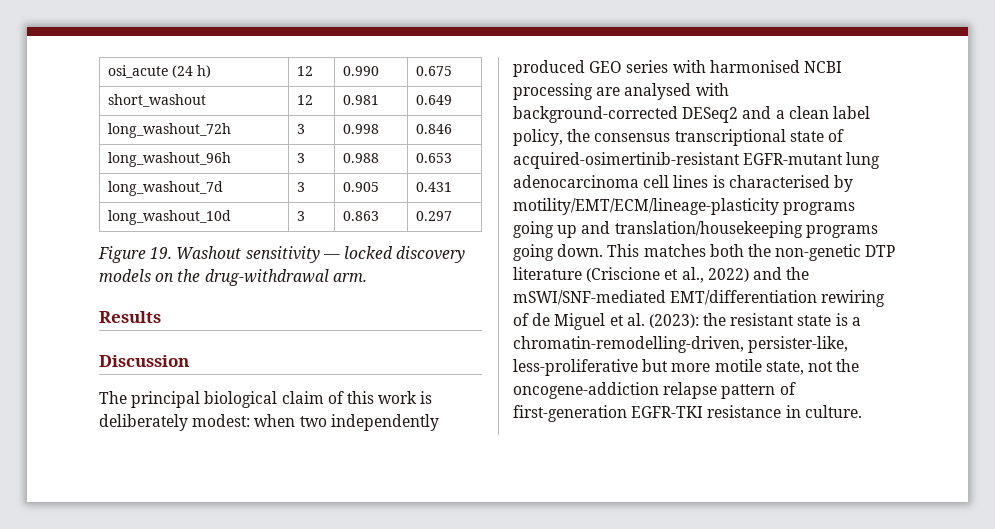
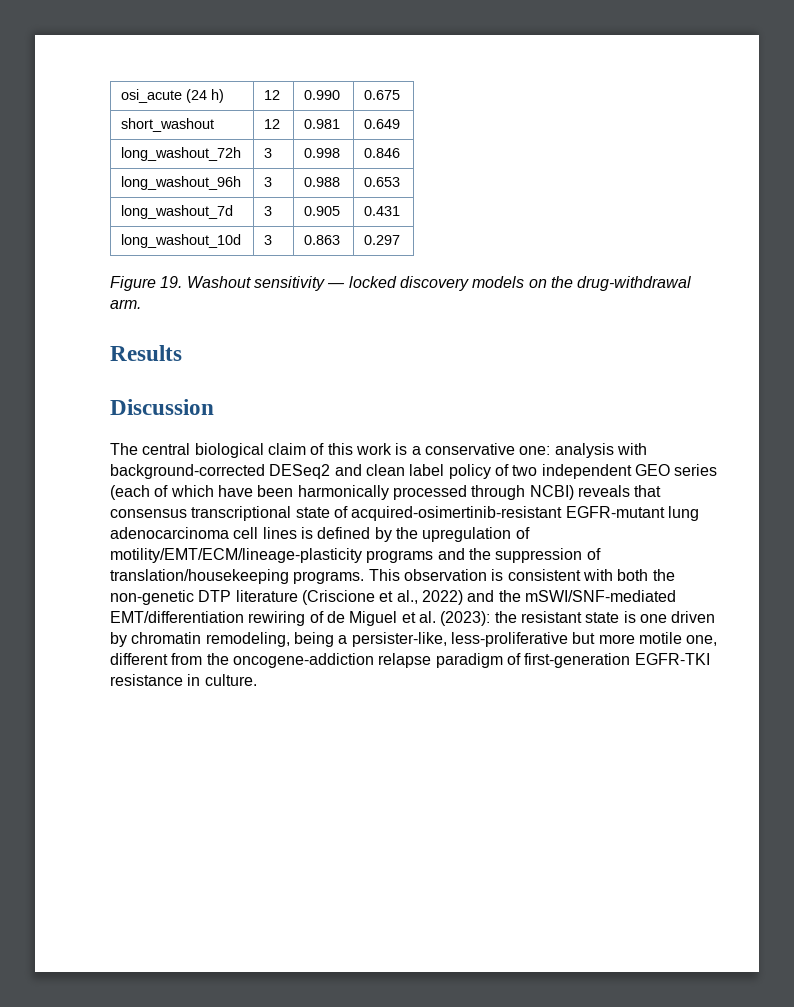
[131,391,201,408] principal -> [142,443,191,455] central
[99,414,439,431] [513,60,842,77] [513,83,692,100] deliberately modest: when two independently produced GEO series with harmonised NCBI processing are analysed -> [411,443,614,458] a conservative one: analysis
[775,110,785,119] a -> (362, 470) none
[513,129,591,146] policy, the -> [448,464,718,479] [110,485,662,500] policy of two independent GEO series (each of which have been harmonically processed through NCBI) reveals that
[728,175,853,192] [513,198,856,215] [513,221,878,238] [513,244,706,261] characterised by motility/EMT/ECM/lineage-plasticity programs going up and translation/housekeeping programs going down. This matches -> [317,527,530,542] [110,548,601,563] [110,569,613,584] defined by the upregulation of motility/EMT/ECM/lineage-plasticity programs and the suppression of translation/housekeeping programs. This observation is consistent with
[851,317,861,326] [513,336,744,353] a chromatin-remodelling-driven, -> [639,611,716,623] [110,632,348,647] one driven by chromatin remodeling, being a
[765,361,833,375] state, not -> [686,635,718,646] [110,653,203,665] one, different from
[721,384,776,399] pattern -> [435,653,503,668] paradigm

